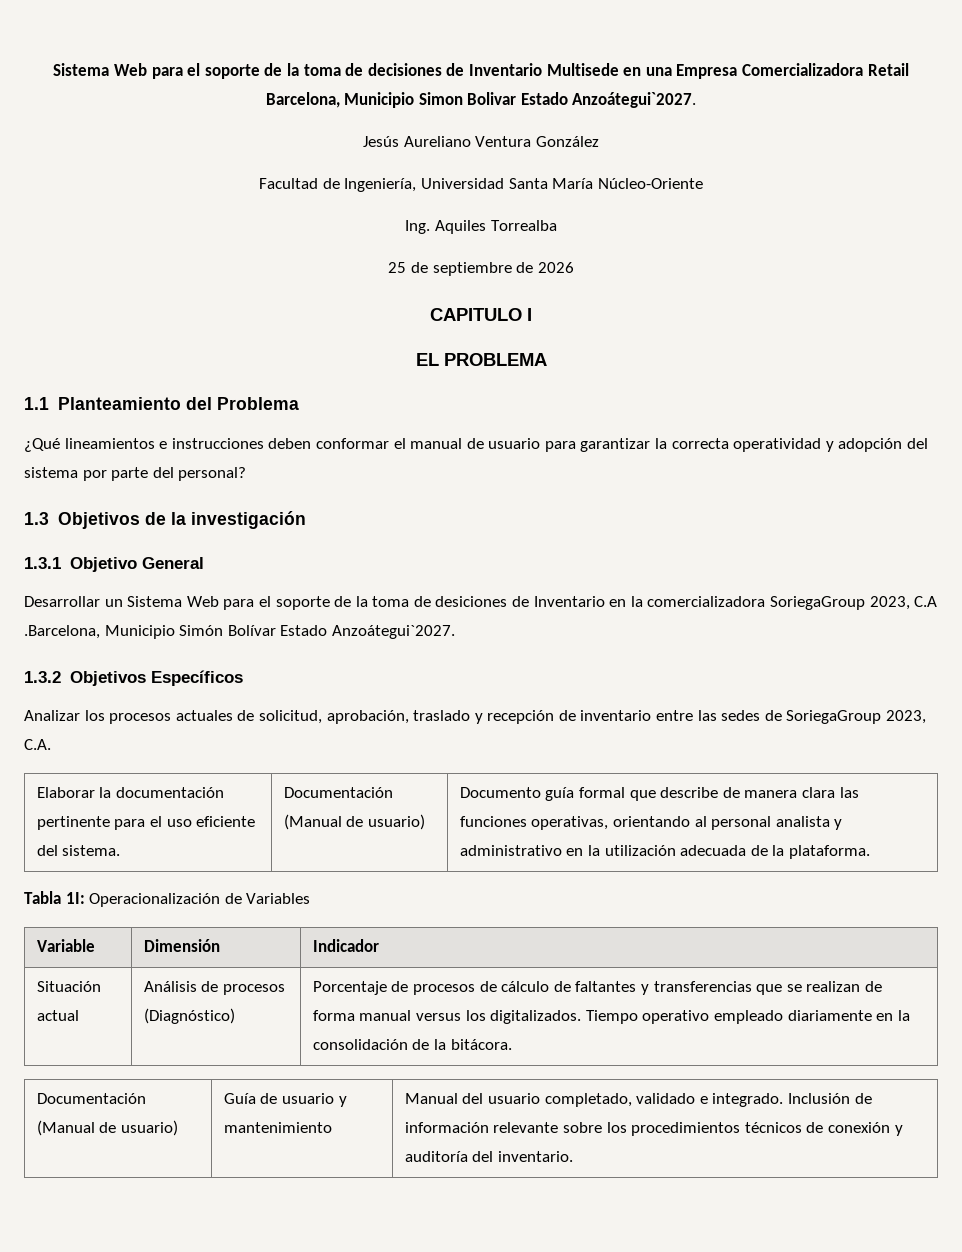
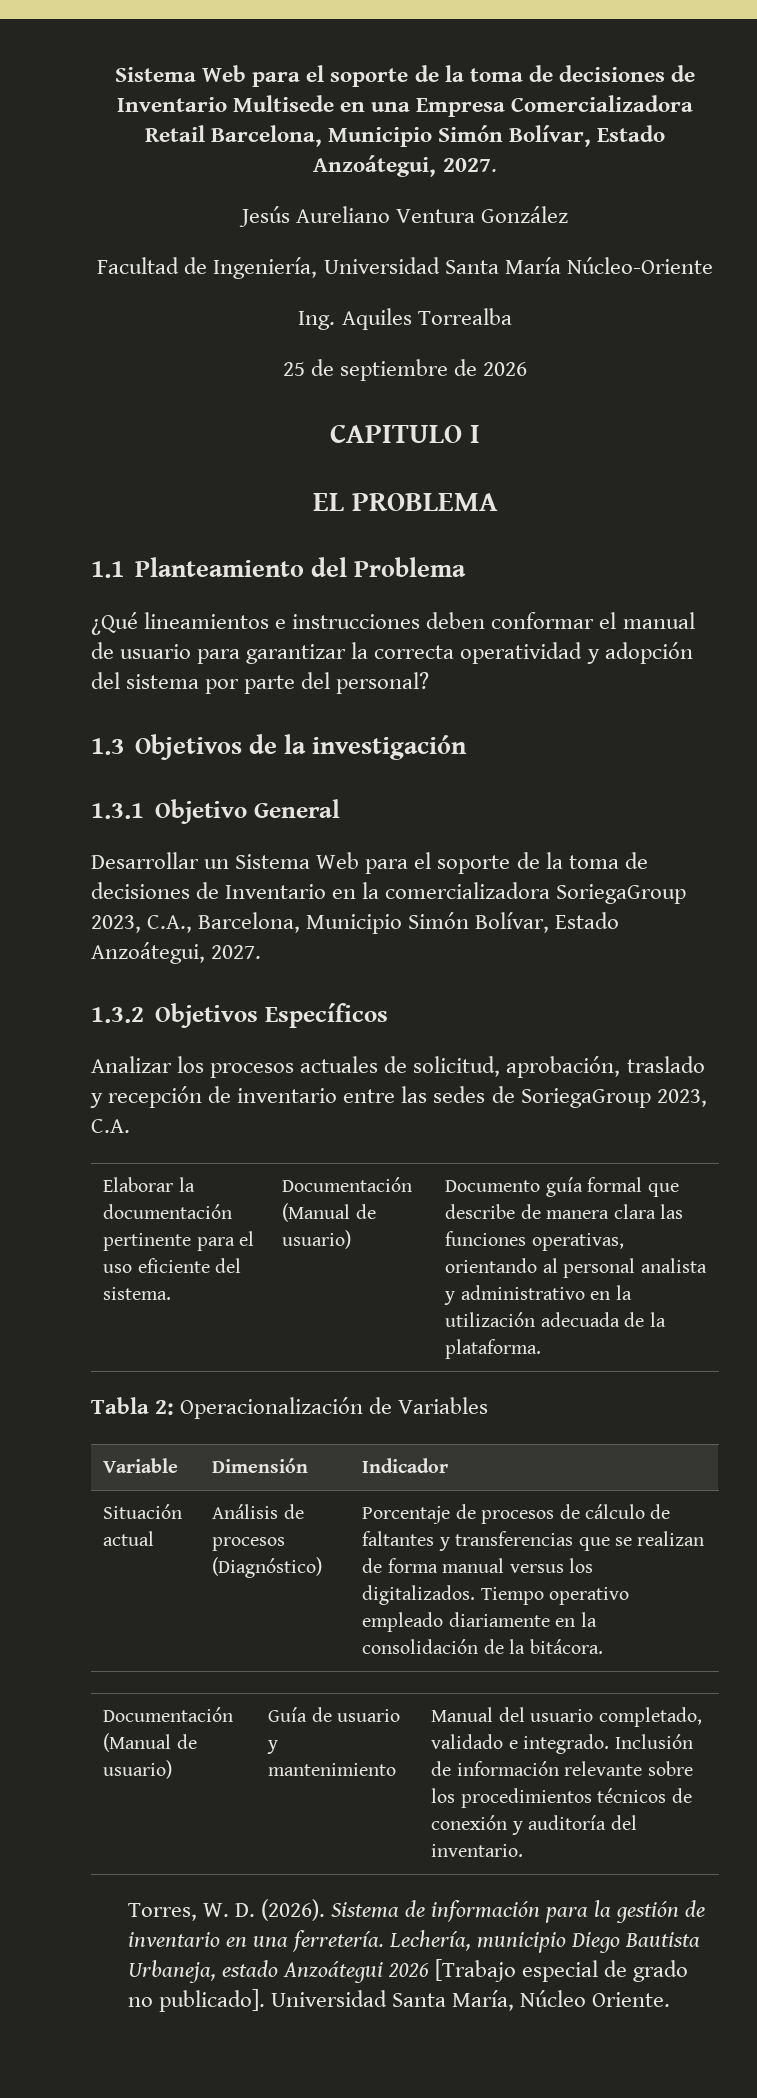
[418,92,697,108] Simon Bolivar Estado Anzoátegui`2027. -> [438,125,666,147] [313,155,497,177] Simón Bolívar, Estado Anzoátegui, 2027.
[435,596,508,607] desiciones -> [91,882,190,899] decisiones
[914,596,938,607] [24,625,455,639] C.A .Barcelona, Municipio Simón Bolívar Estado Anzoátegui`2027. -> [147,912,620,934] [91,942,262,964] C.A., Barcelona, Municipio Simón Bolívar, Estado Anzoátegui, 2027.
[65,892,85,904] 1I: -> [155,1400,175,1415] 2:
(573, 1156) none -> [127,1899,706,1923] [127,1930,701,1953] [127,1959,689,1983] [127,1989,671,2012] // Torres, W. D. (2026). Sistema de información para la gestión de inventario en una ferretería. Lechería, municipio Diego Bautista Urbaneja, estado Anzoátegui 2026 [Trabajo especial de grado no publicado]. Universidad Santa María, Núcleo Oriente.

